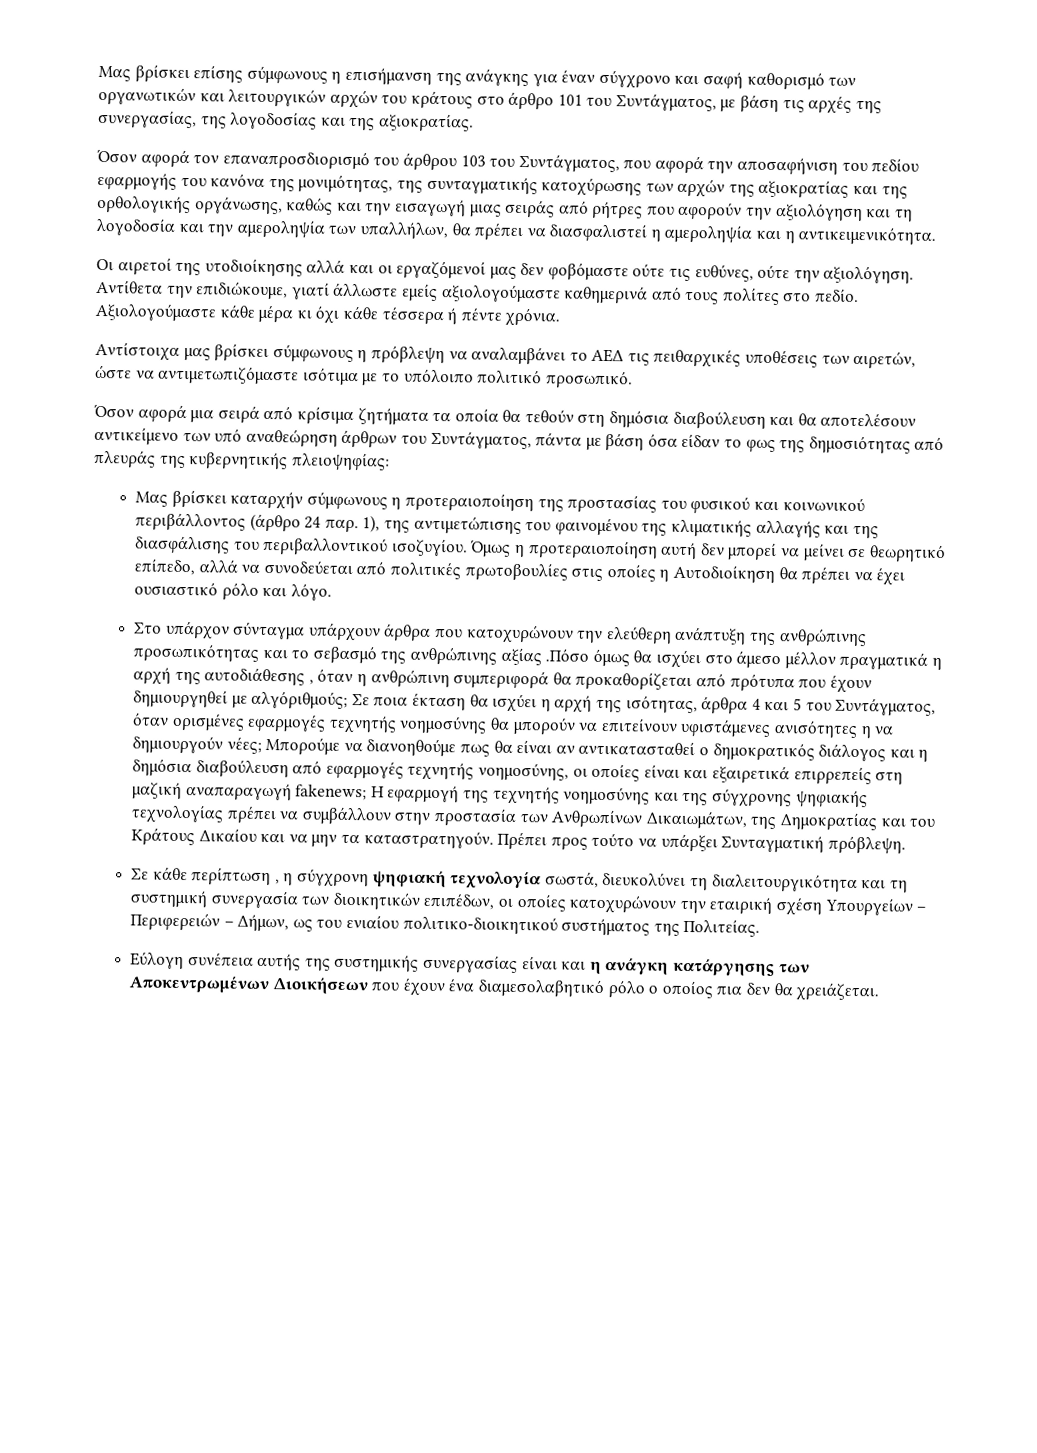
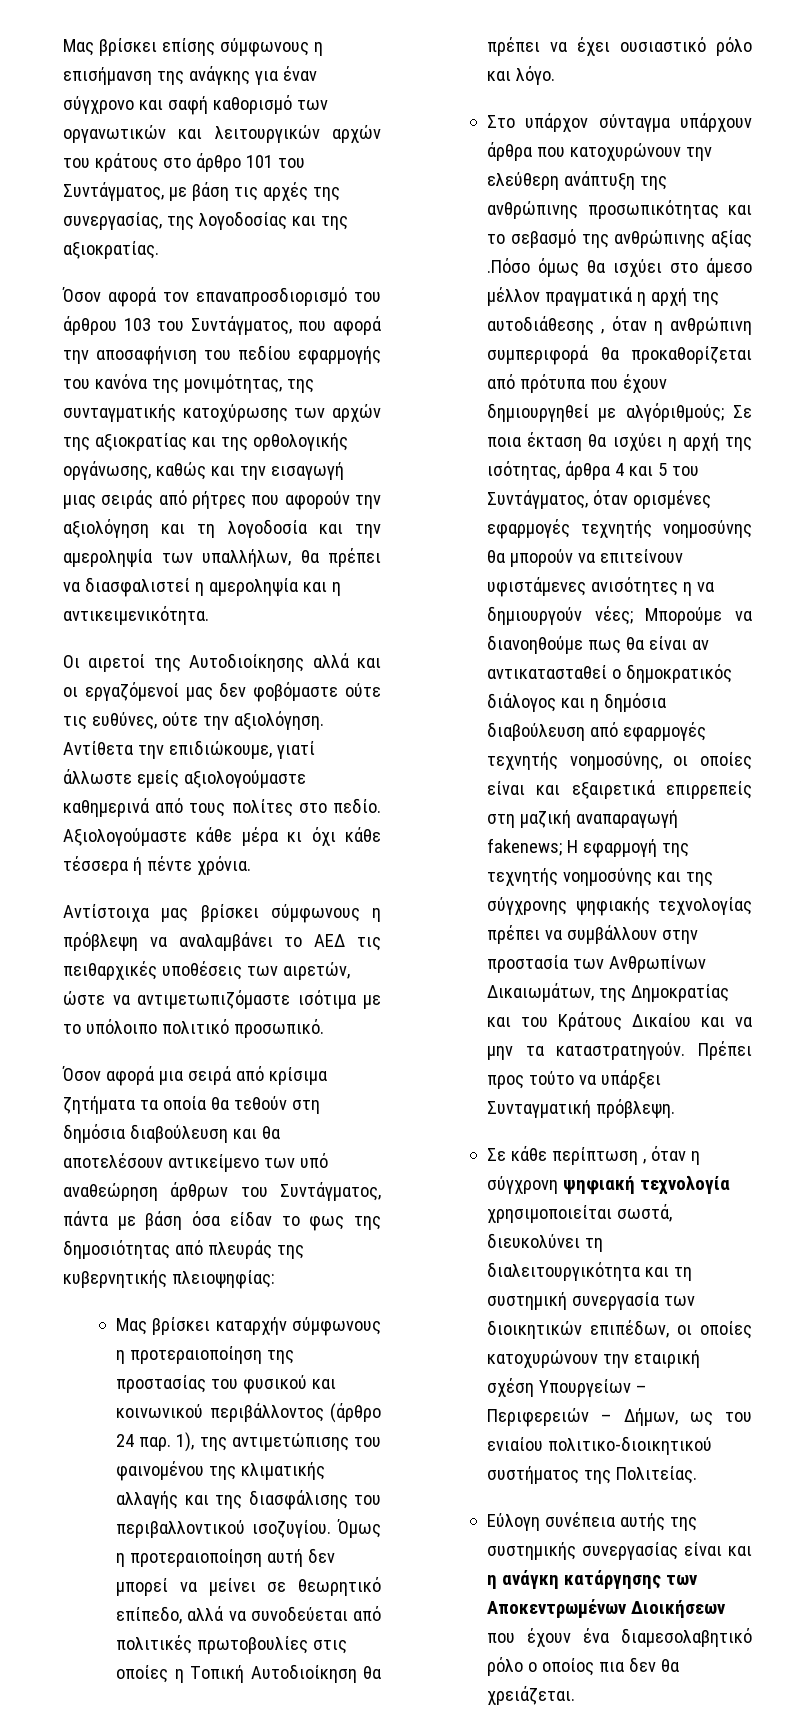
[204,258,303,277] υτοδιοίκησης -> [189,653,305,672] Αυτοδιοίκησης
(670, 575) none -> [190,1665,245,1683] Τοπική
(280, 882) none -> [651,1146,687,1161] όταν
(542, 880) none -> [487,1205,613,1223] χρησιμοποιείται

